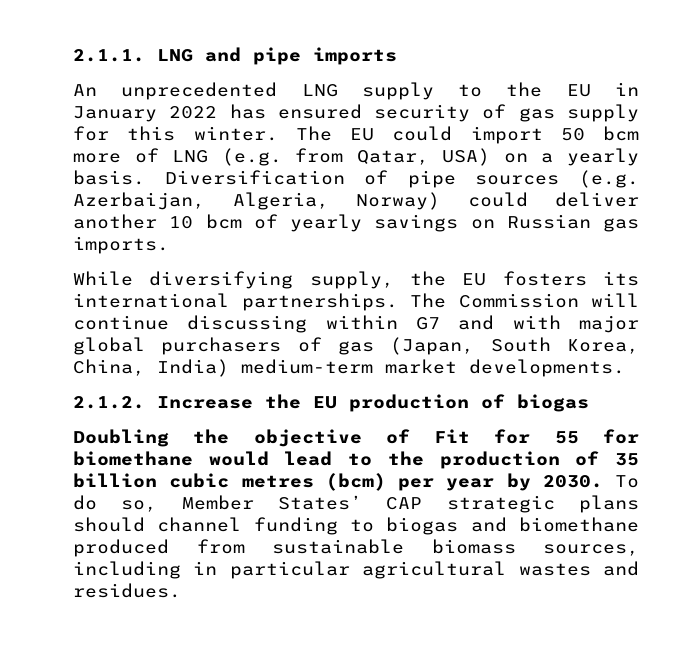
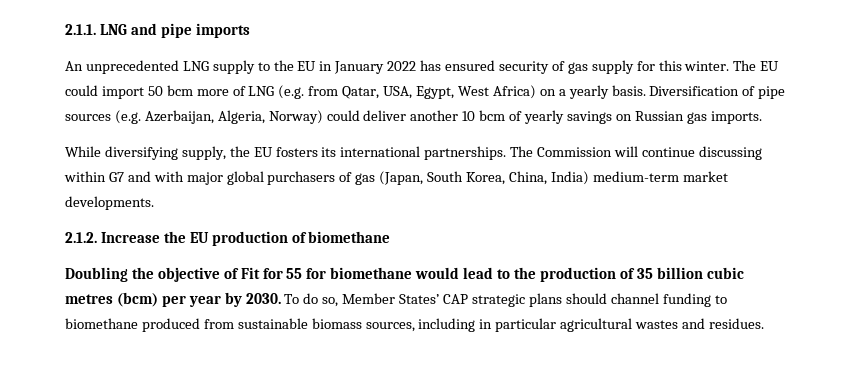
[442,148,491,166] USA) -> [383,85,536,99] USA, Egypt, West Africa)
[517,394,589,412] biogas -> [308,231,391,243] biomethane
[386,517,507,535] biogas and -> (727, 299) none

